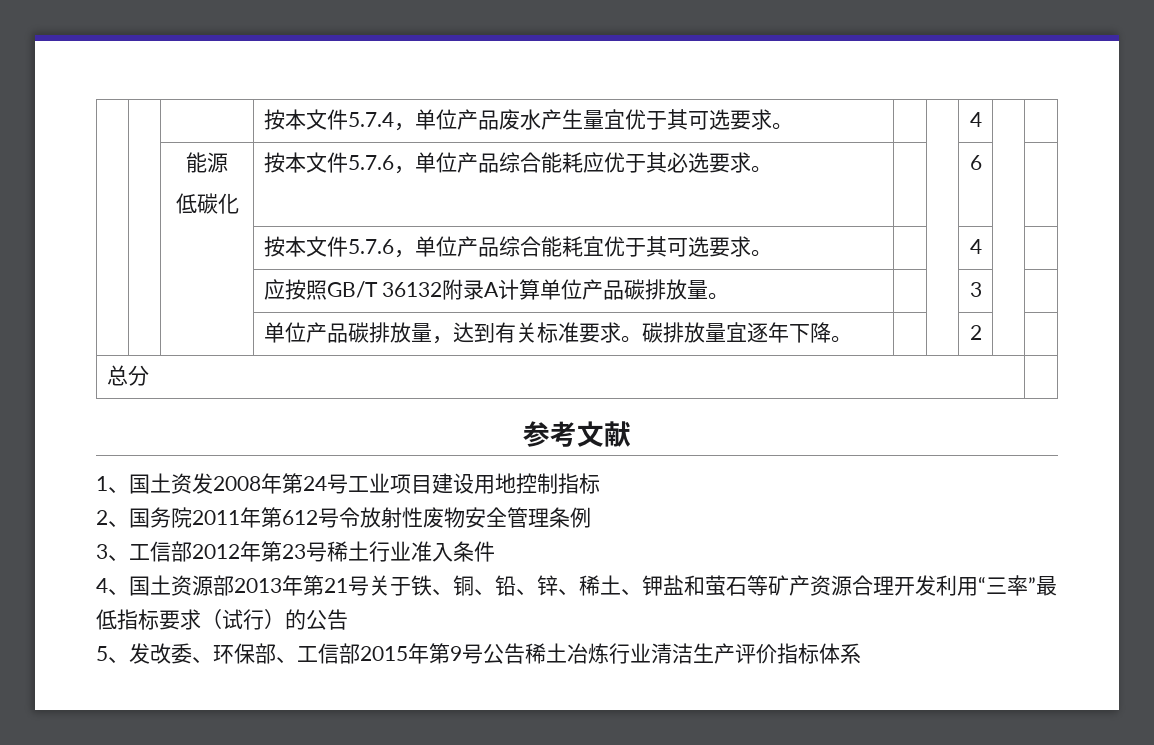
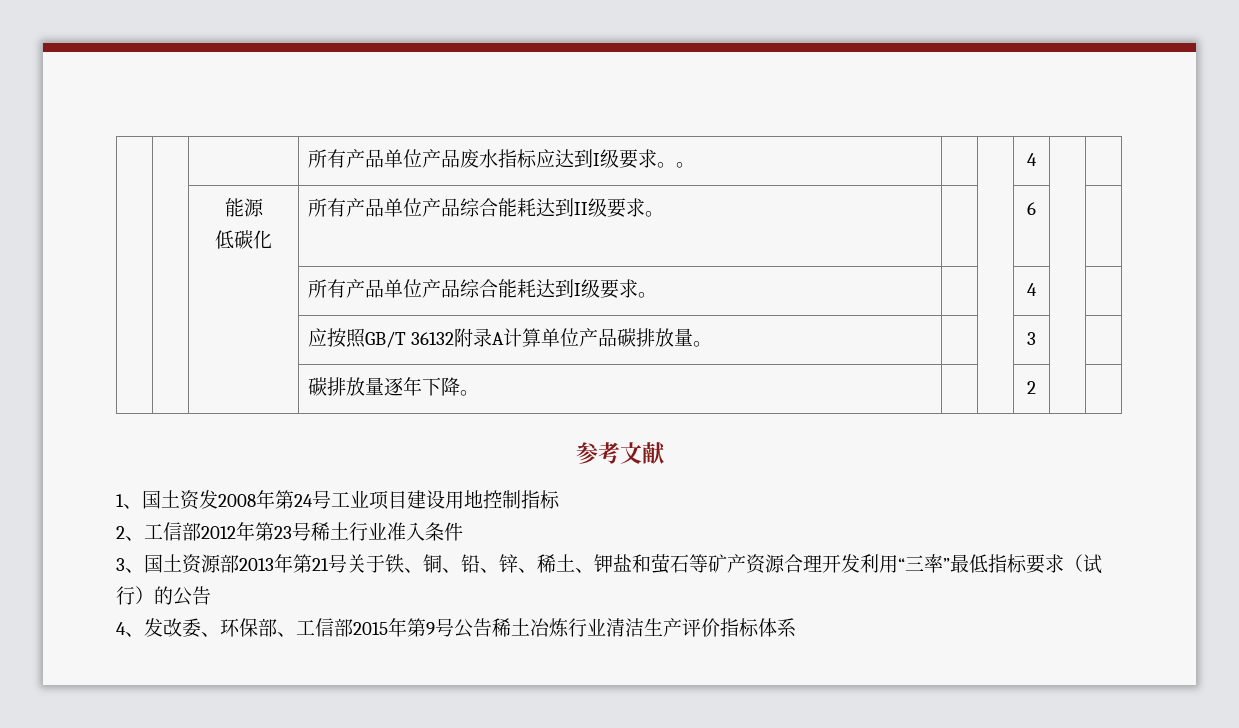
[263,109,793,131] | | | 按本文件5.7.4，单位产品废水产生量宜优于其可选要求。 -> [308,149,696,169] | | | 所有产品单位产品废水指标应达到I级要求。。
[263,152,709,174] 按本文件5.7.6，单位产品综合能耗应优于其必选 -> [308,198,608,217] 所有产品单位产品综合能耗达到II级
[263,236,709,258] 按本文件5.7.6，单位产品综合能耗宜优于其可选 -> [308,279,601,298] 所有产品单位产品综合能耗达到I级
[263,322,747,344] 单位产品碳排放量，达到有关标准要求。碳排放量宜 -> [308,377,385,396] 碳排放量
[106,365,149,386] // 总分 | -> (1036, 387) none
[129,507,591,528] [96,544,129,561] 国务院2011年第612号令放射性废物安全管理条例 // 3、 -> (144, 538) none
[96,578,108,593] 4 -> [116,558,125,571] 3
[96,646,108,661] 5 -> [116,622,126,635] 4

